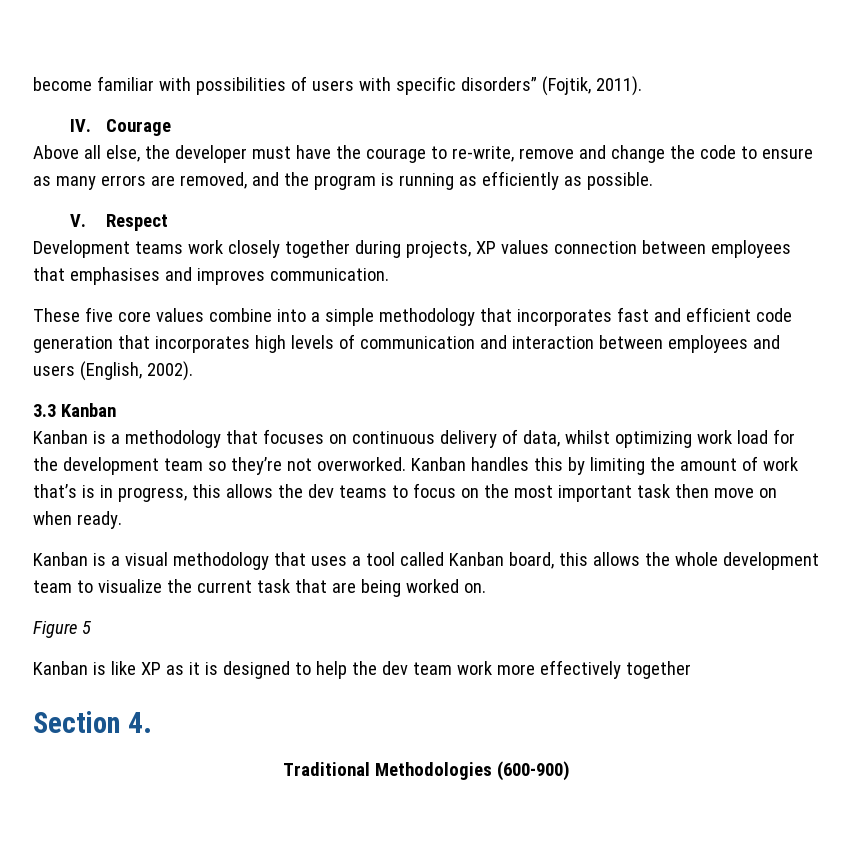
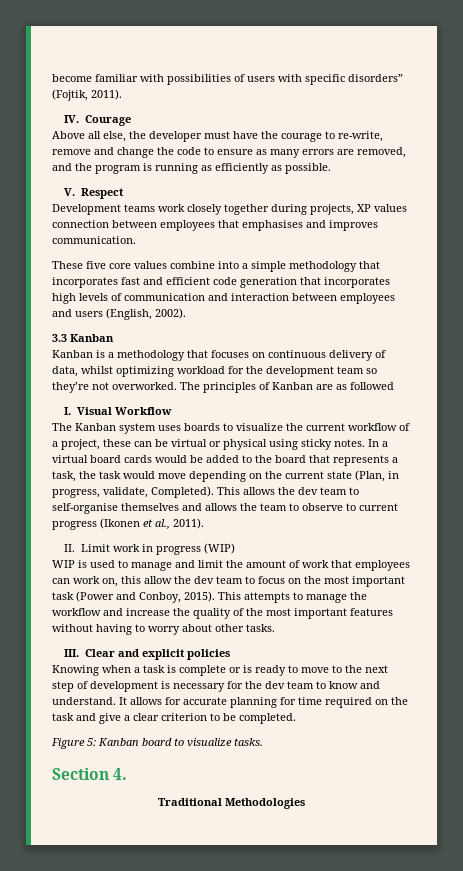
[696,430,768,444] work load -> [177,366,225,374] workload
[410,456,798,475] [33,484,387,502] Kanban handles this by limiting the amount of work that’s is in progress, this allows the dev teams -> [180,382,394,393] [64,407,172,415] [52,423,410,434] [52,439,388,450] [52,455,398,466] [52,470,399,482] [52,486,359,498] [52,503,398,514] [52,518,204,530] [64,543,235,555] [52,560,410,571] [52,576,243,587] The principles of Kanban are as followed // I. Visual Workflow // The Kanban system uses boards to visualize the current workflow of a project, these can be virtual or physical using sticky notes. In a virtual board cards would be added to the board that represents a task, the task would move depending on the current state (Plan, in progress, validate, Completed). This allows the dev team to self-organise themselves and allows the team to observe to current progress (Ikonen et al., 2011). // II. Limit work in progress (WIP) // WIP is used to manage and limit the amount of work that employees can work on, this allow the dev team
[674,484,777,498] [33,511,122,529] [33,552,819,570] [33,579,486,597] [33,621,91,638] [33,660,691,679] then move on when ready. // Kanban is a visual methodology that uses a tool called Kanban board, this allows the whole development team to visualize the current task that are being worked on. // Figure 5 // Kanban is like XP as it is designed to help the dev team work more effectively together -> [76,591,367,603] [52,608,393,619] [52,624,275,635] [64,649,230,660] [52,665,388,676] [52,681,380,692] [52,697,408,708] [52,713,296,724] [51,738,263,749] (Power and Conboy, 2015). This attempts to manage the workflow and increase the quality of the most important features without having to worry about other tasks. // III. Clear and explicit policies // Knowing when a task is complete or is ready to move to the next step of development is necessary for the dev team to know and understand. It allows for accurate planning for time required on the task and give a clear criterion to be completed. // Figure 5: Kanban board to visualize tasks.
[496,761,570,781] (600-900) -> (305, 803) none

